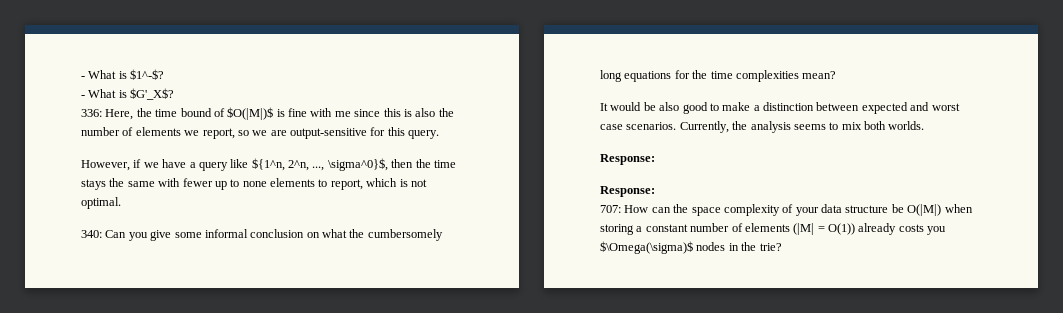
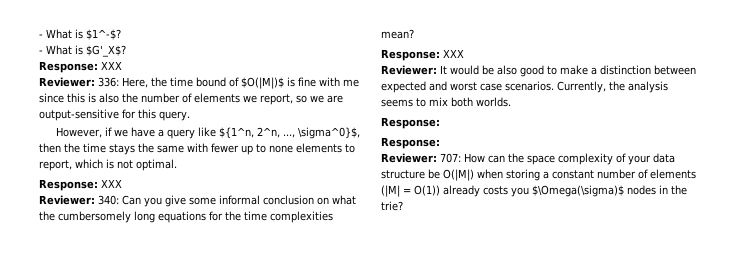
(175, 94) none -> [39,61,122,73] [39,77,95,87] Response: XXX // Reviewer:
(121, 203) none -> [39,179,122,191] [39,195,95,205] Response: XXX // Reviewer:
(837, 75) none -> [381,49,464,61] [381,65,437,75] Response: XXX // Reviewer:
(655, 191) none -> [381,153,437,163] Reviewer:

